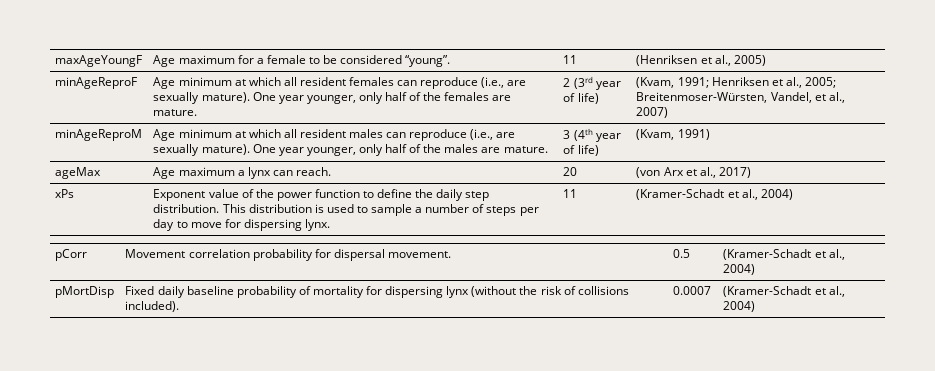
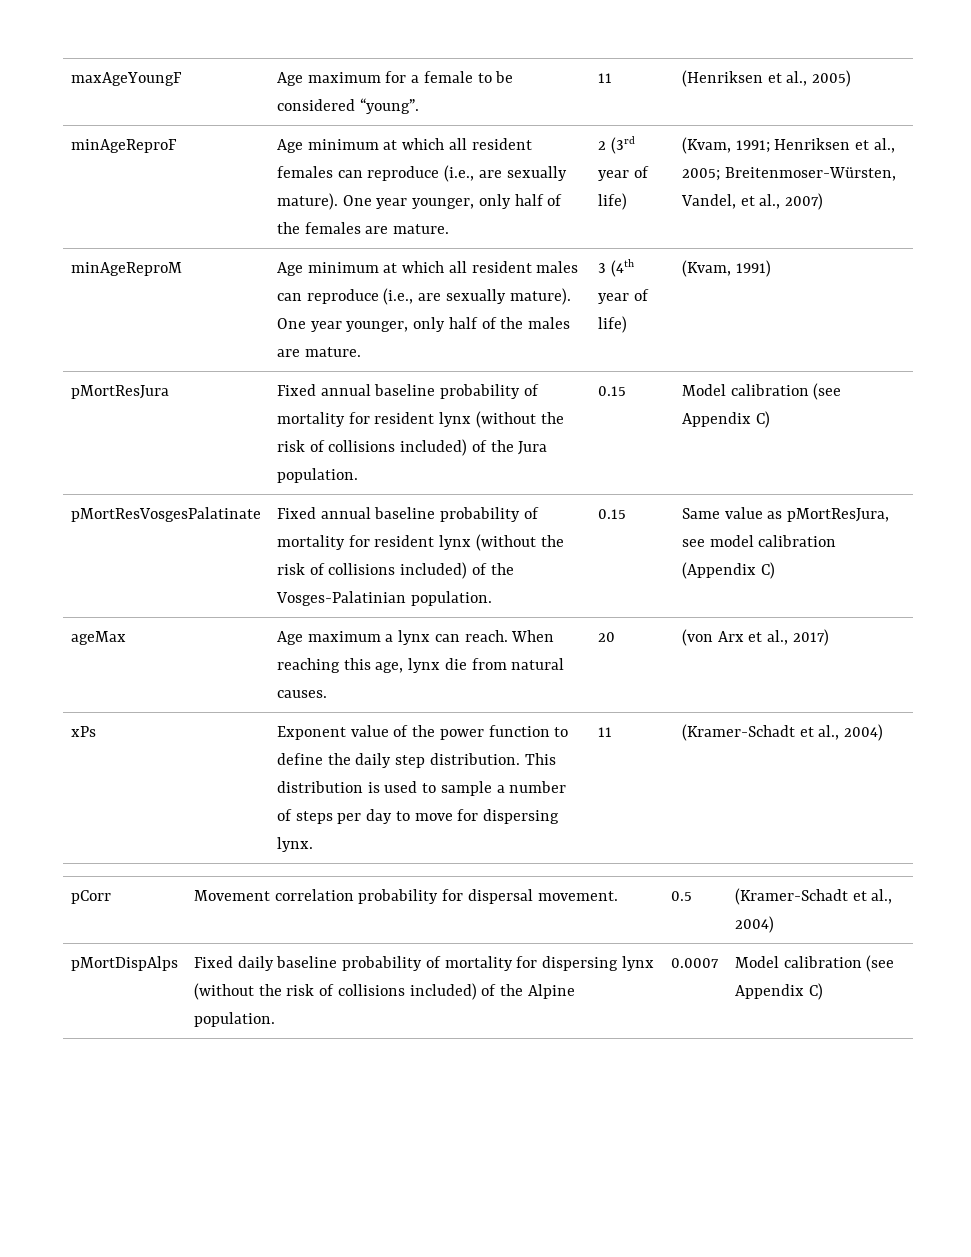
(710, 134) none -> [70,385,169,399] [276,384,539,399] [276,411,564,428] [276,439,548,456] [276,468,358,483] [597,386,626,396] [681,383,842,400] [681,411,770,428] [70,507,261,522] [276,507,539,522] [276,534,564,551] [276,562,514,579] [275,591,492,606] [597,509,626,519] [681,507,890,522] [681,535,837,547] [681,562,775,579] // pMortResJura | Fixed annual baseline probability of mortality for resident lynx (without the risk of collisions included) of the Jura population. | 0.15 | Model calibration (see Appendix C) // pMortResVosgesPalatinate | Fixed annual baseline probability of mortality for resident lynx (without the risk of collisions included) of the Vosges-Palatinian population. | 0.15 | Same value as pMortResJura, see model calibration (Appendix C)
(331, 171) none -> [511,630,555,642] [276,658,565,673] [276,690,327,698] When reaching this age, lynx die from natural causes.
[55,286,115,298] pMortDisp -> [70,956,178,971] pMortDispAlps
[125,301,180,312] [673,286,712,295] [723,286,845,297] [723,301,756,312] included). | 0.0007 | (Kramer-Schadt et al., 2004) -> [409,983,575,1000] [193,1012,275,1027] [670,958,719,968] [734,955,895,972] [734,983,823,1000] included) of the Alpine population. | 0.0007 | Model calibration (see Appendix C)

